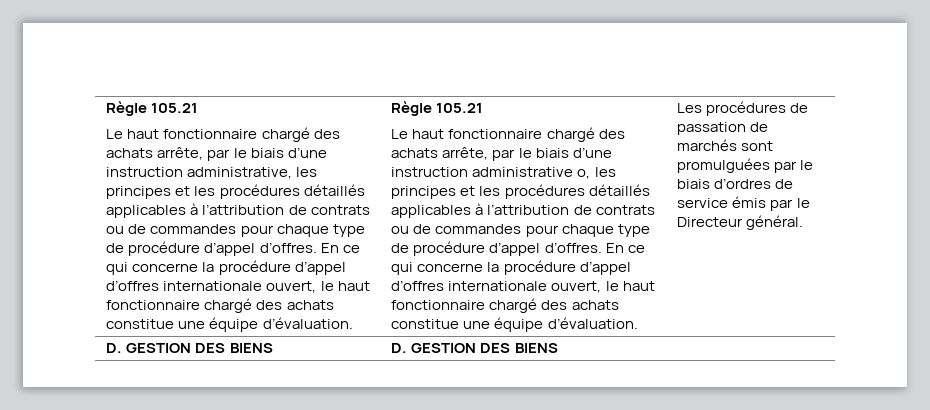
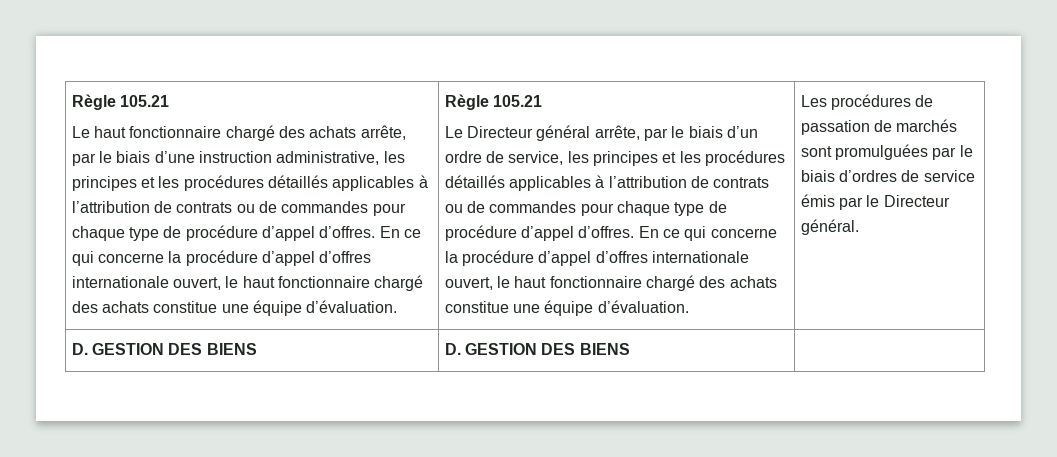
[412,127,625,142] [391,147,612,161] [391,167,591,179] haut fonctionnaire chargé des achats arrête, par le biais d’une instruction administrative o, -> [466,125,758,141] [444,151,564,165] Directeur général arrête, par le biais d’un ordre de service,

